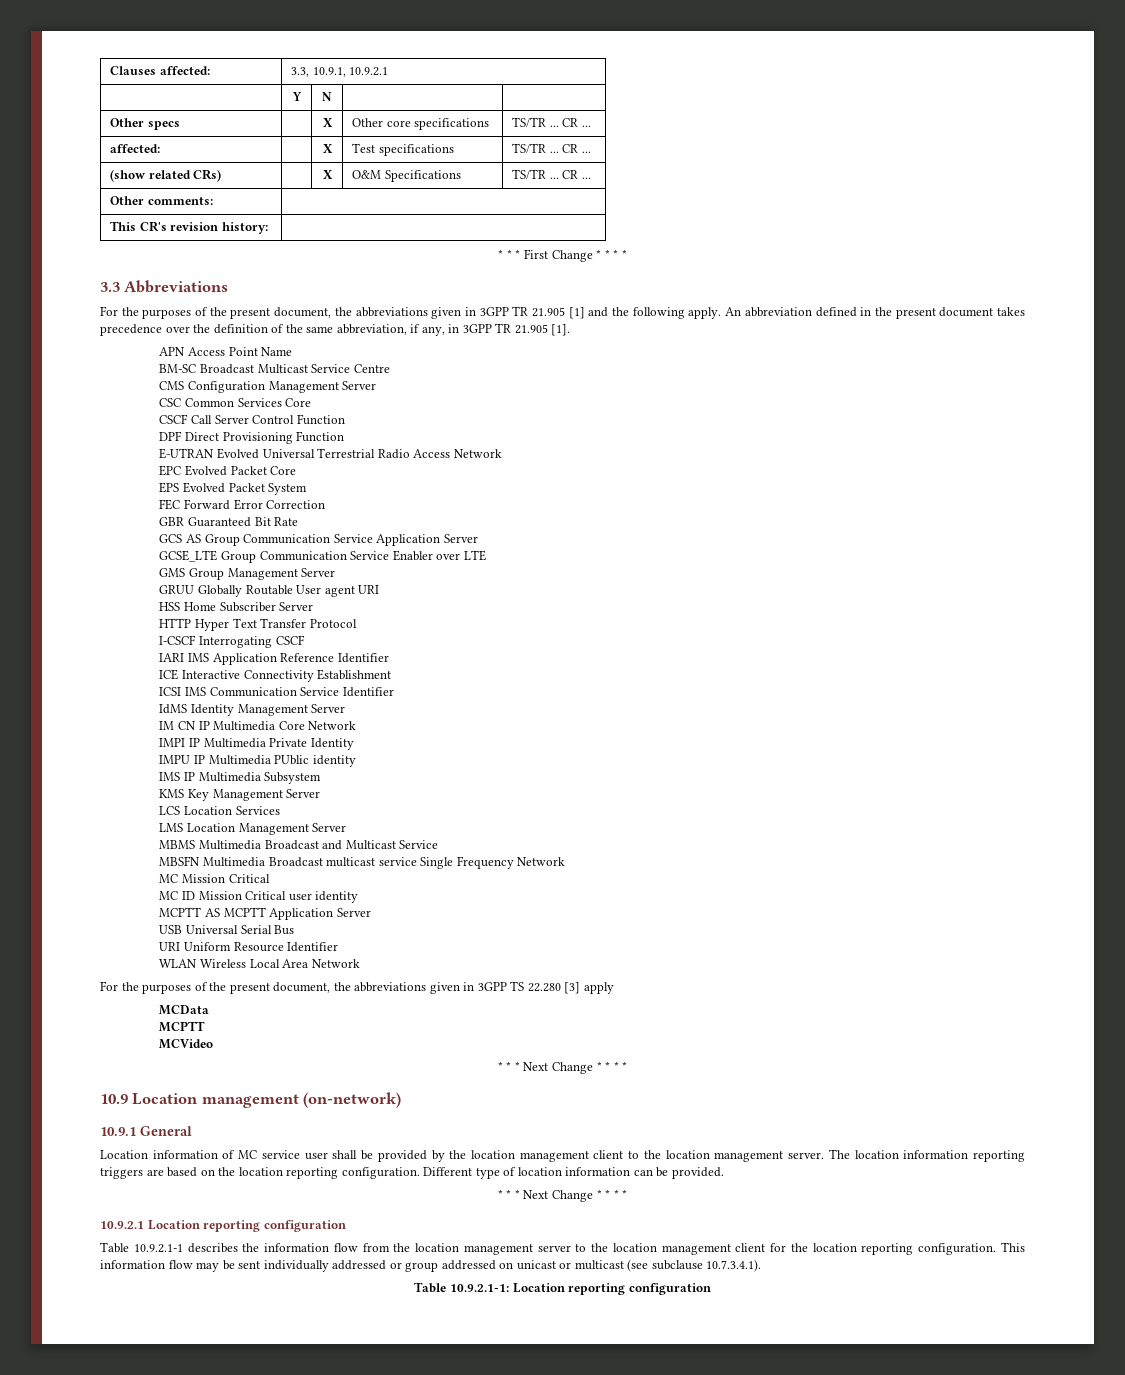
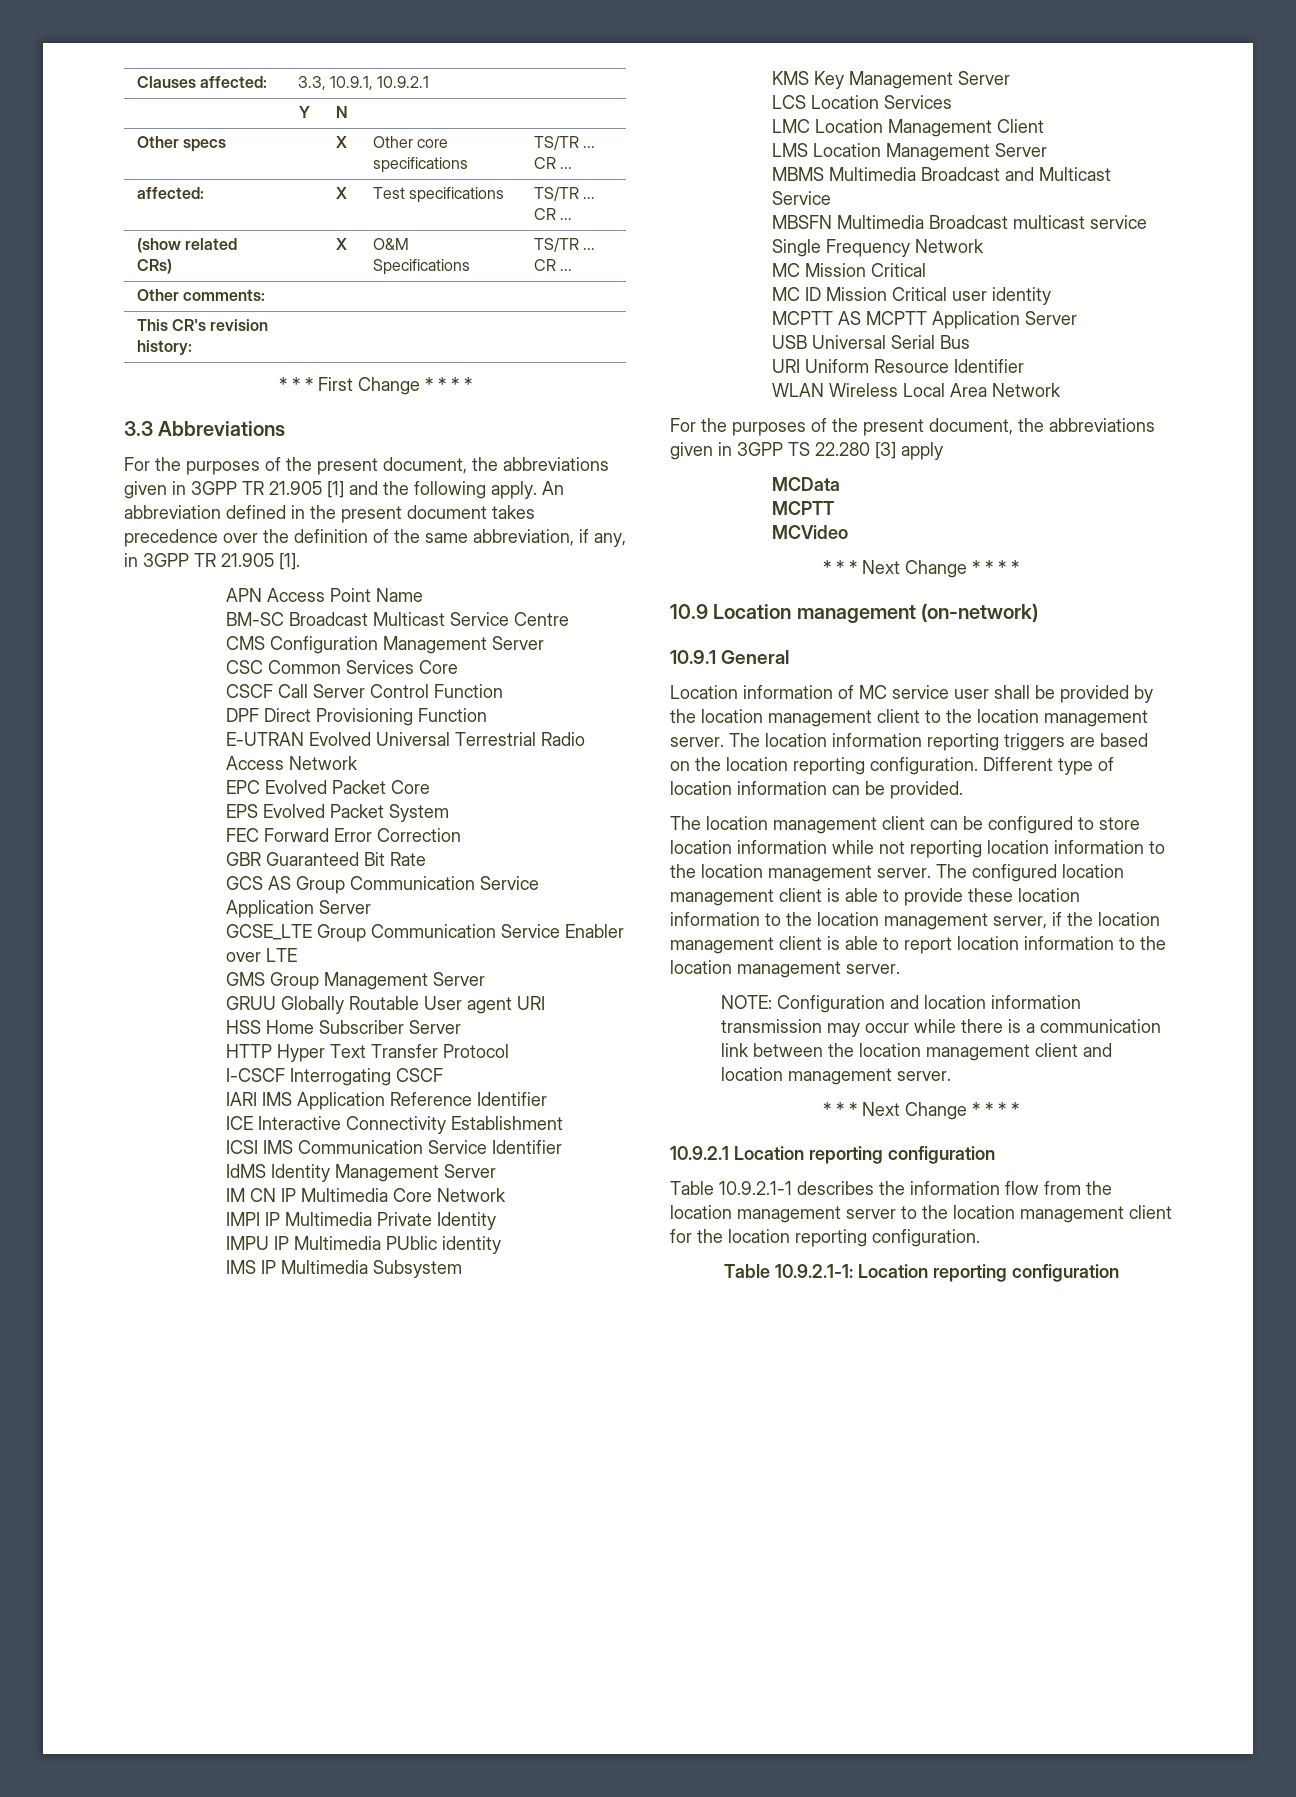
(280, 810) none -> [772,119,1045,137] // LMC Location Management Client
(724, 1173) none -> [670,816,1140,834] [670,840,1165,858] [670,864,1124,882] [670,888,1080,906] [670,912,1160,930] [670,936,1166,954] [670,960,900,978] [721,995,1082,1013] [721,1019,1162,1037] [721,1043,1113,1061] [721,1067,952,1085] // The location management client can be configured to store location information while not reporting location information to the location management server. The configured location management client is able to provide these location information to the location management server, if the location management client is able to report location information to the location management server. // NOTE: Configuration and location information transmission may occur while there is a communication link between the location management client and location management server.
[1001,1242,1026,1252] [100,1259,762,1272] This information flow may be sent individually addressed or group addressed on unicast or multicast (see subclause 10.7.3.4.1). -> (980, 1238) none

